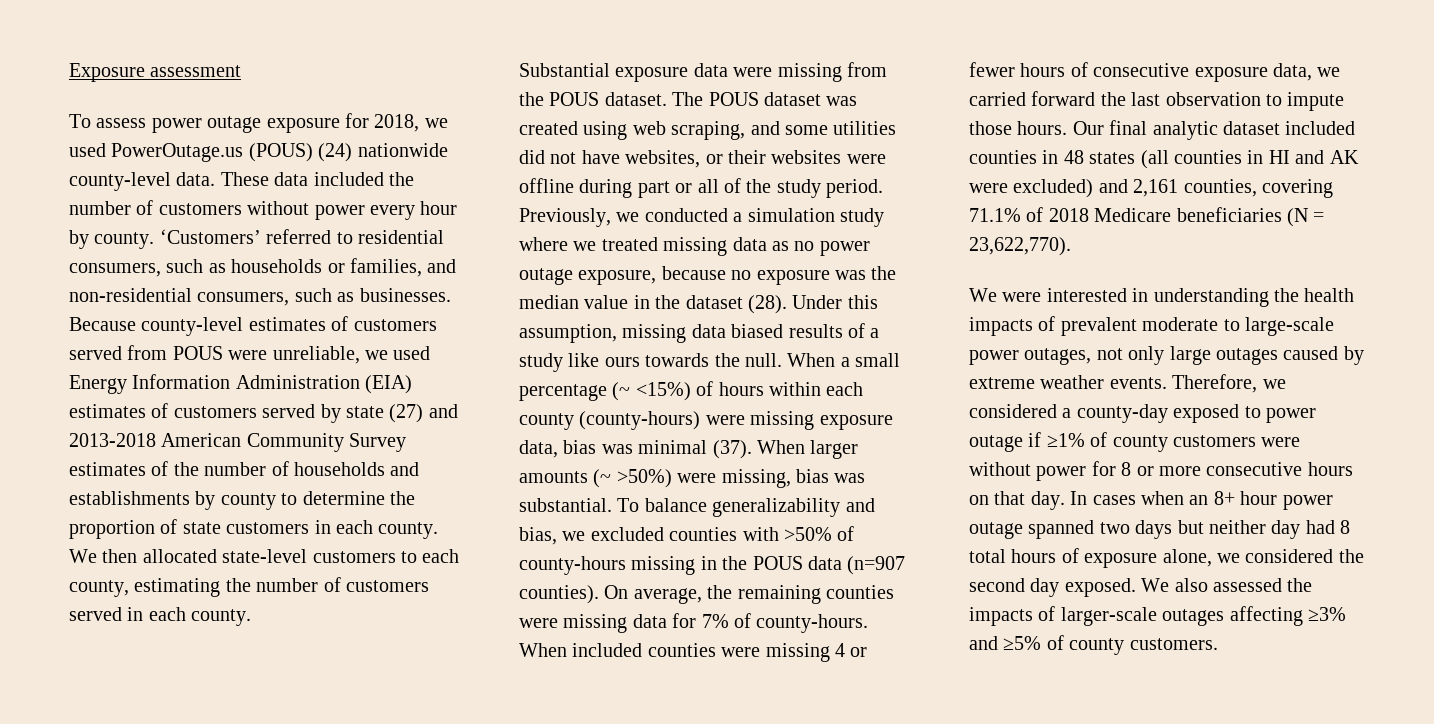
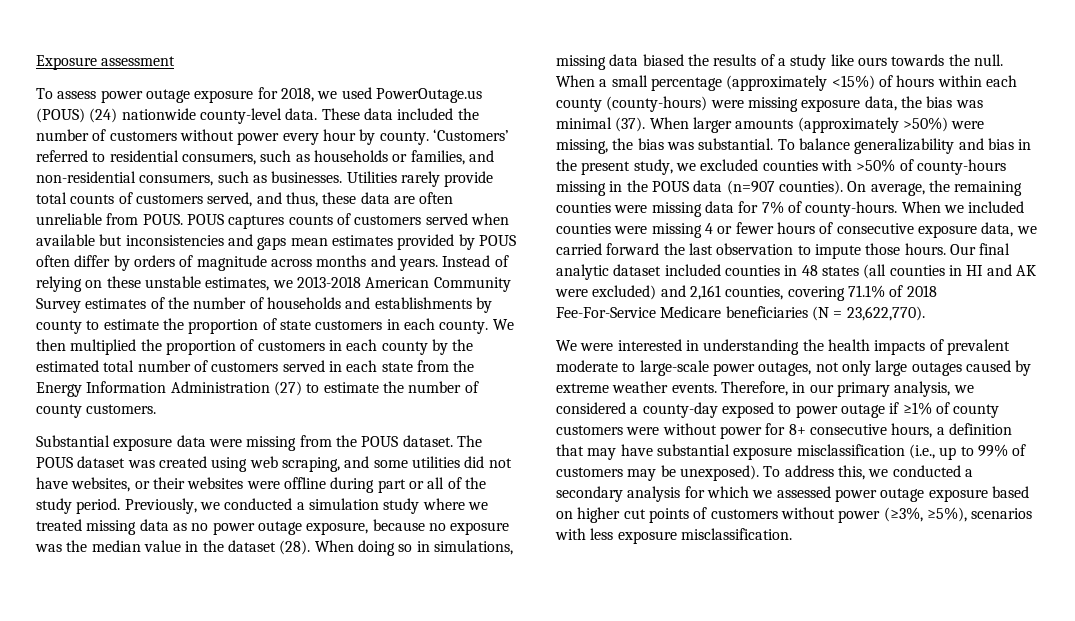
[69,316,437,336] [69,345,431,364] [69,374,413,394] [69,403,458,423] Because county-level estimates of customers served from POUS were unreliable, we used Energy Information Administration (EIA) estimates of customers served by state (27) and -> [346,171,494,187] [36,192,454,207] [36,213,509,229] [36,234,516,250] [36,255,509,271] [36,276,293,292] Utilities rarely provide total counts of customers served, and thus, these data are often unreliable from POUS. POUS captures counts of customers served when available but inconsistencies and gaps mean estimates provided by POUS often differ by orders of magnitude across months and years. Instead of relying on these unstable estimates, we
[302,491,385,505] determine -> [103,319,159,330] estimate
[142,549,460,563] [69,578,251,597] allocated state-level customers to each county, estimating the -> [70,339,474,355] [36,360,135,372] multiplied the proportion of customers in each county by the estimated total
[191,609,252,626] county. -> [381,360,475,372] [36,381,479,397] [36,404,157,418] state from the Energy Information Administration (27) to estimate the number of county customers.
[792,295,878,309] [519,324,617,343] Under this assumption, -> [314,540,513,556] When doing so in simulations,
(784, 331) none -> [687,54,709,66] the
[612,382,631,401] (~ -> [726,75,828,91] (approximately
(558, 449) none -> [900,96,922,108] the
[593,469,612,488] (~ -> [797,117,899,133] (approximately
(791, 478) none -> [612,138,634,150] the
[519,527,557,545] bias, -> [987,138,1032,150] [556,159,673,175] bias in the present study,
(567, 650) none -> [943,205,964,213] we
(1089, 215) none -> [556,307,656,318] Fee-For-Service
(1258, 383) none -> [792,381,951,397] in our primary analysis,
[1121,462,1353,476] [969,491,1333,510] [969,520,1351,539] [969,548,1364,568] [969,578,1313,597] [969,606,1346,626] [969,635,1218,655] 8 or more consecutive hours on that day. In cases when an 8+ hour power outage spanned two days but neither day had 8 total hours of exposure alone, we considered the second day exposed. We also assessed the impacts of larger-scale outages affecting ≥3% and ≥5% of county customers. -> [788,423,1012,438] [556,444,1027,460] [556,465,973,481] [556,486,1029,502] [556,507,1033,523] [555,528,792,544] 8+ consecutive hours, a definition that may have substantial exposure misclassification (i.e., up to 99% of customers may be unexposed). To address this, we conducted a secondary analysis for which we assessed power outage exposure based on higher cut points of customers without power (≥3%, ≥5%), scenarios with less exposure misclassification.

